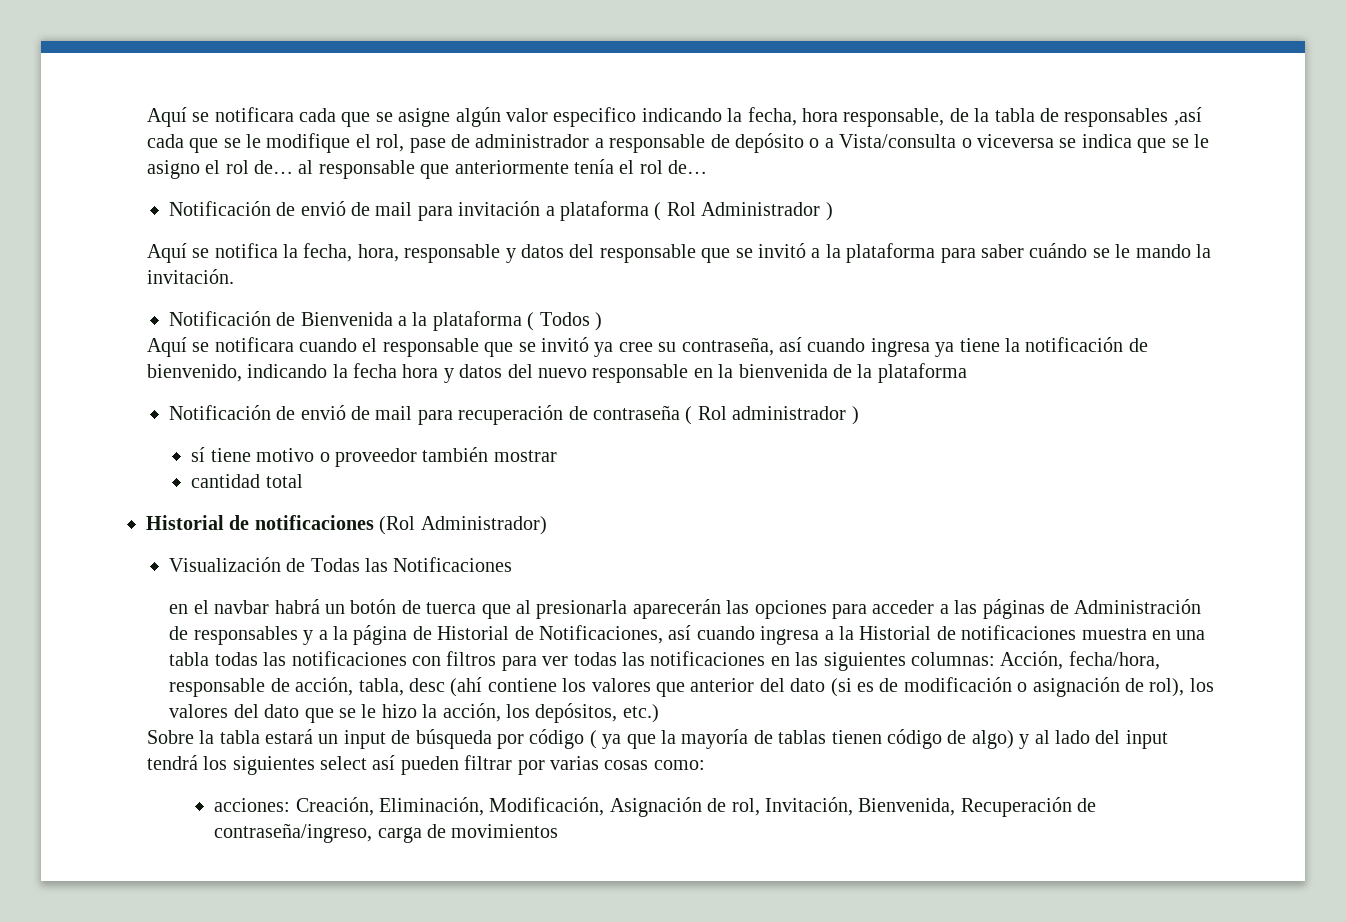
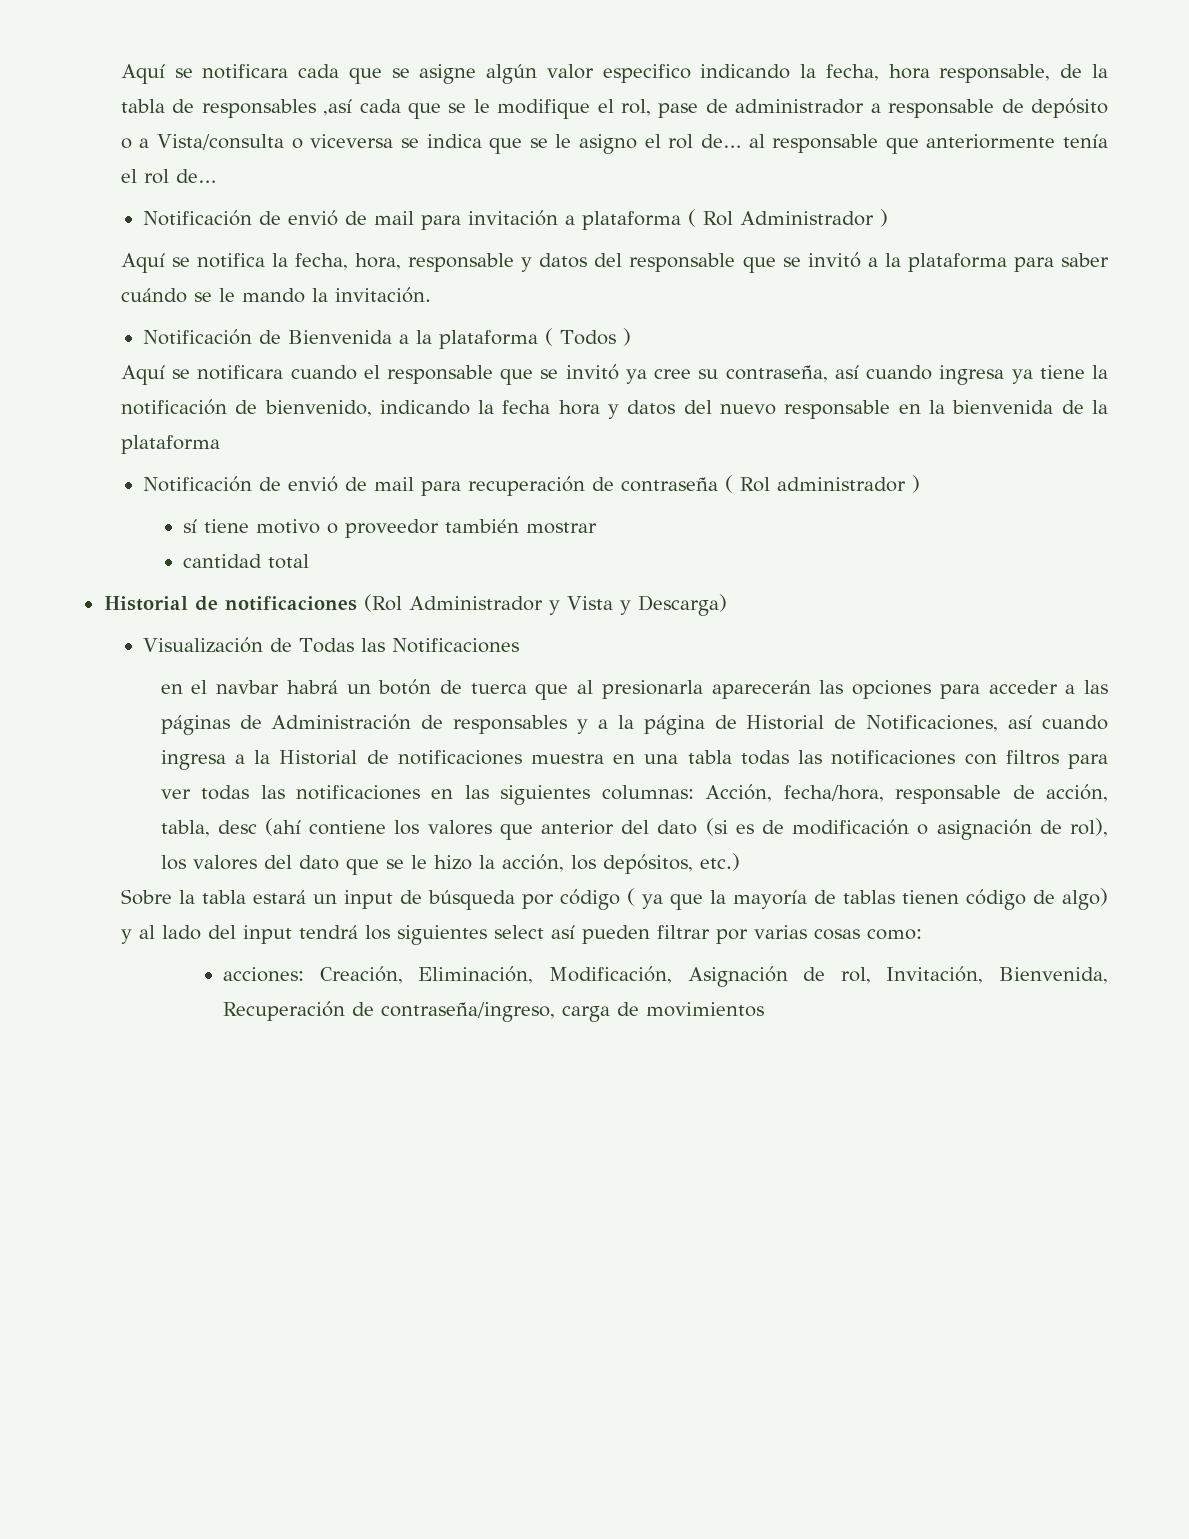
[420,516,547,535] Administrador) -> [408,594,727,616] Administrador y Vista y Descarga)

